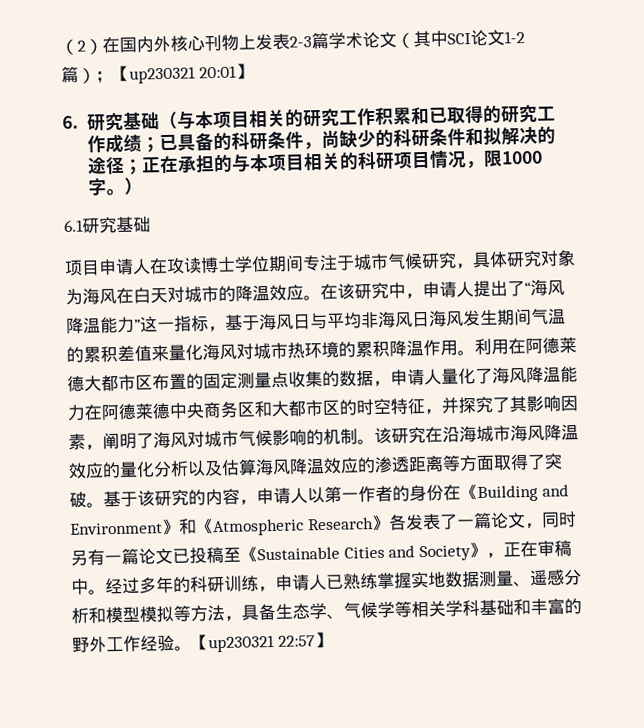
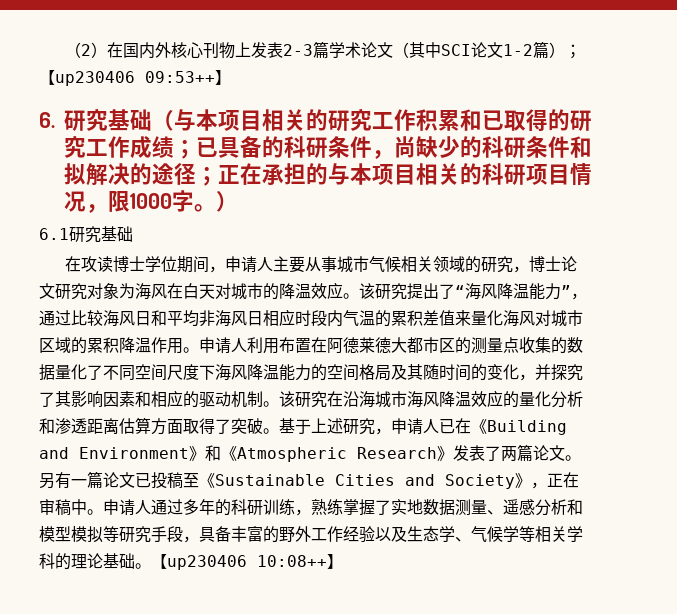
[129,65,237,84] up230321 20:01 -> [55,71,215,86] up230406 09:53++
[64,258,151,276] 项目申请人 -> (133, 234) none
[302,251,508,272] 专注于城市气候研究，具体 -> [209,256,578,273] [39,283,55,299] ，申请人主要从事城市气候相关领域的研究，博士论文
[320,281,474,301] 在该研究中，申请人 -> [359,283,407,300] 该研究
[140,308,532,333] 这一指标，基于海风日与平均非海风日海风发生期间 -> [571,293,587,300] [39,309,343,327] ，通过比较海风日和平均非海风日相应时段内
[287,341,339,359] 热环境 -> [39,337,71,353] 区域
[474,338,509,356] 利用 -> [199,337,311,354] 申请人利用布置
[152,372,238,391] 布置的固定 -> [455,337,471,354] 的
[373,366,578,388] [67,398,425,421] ，申请人量化了海风降温能力在阿德莱德中央商务区和大都市区的时空特征 -> [55,364,519,381] 量化了不同空间尺度下海风降温能力的空间格局及其随时间的变化
[85,428,324,451] ，阐明了海风对城市气候影响的 -> [135,390,231,408] 和相应的驱动
[187,456,376,477] 以及估算海风降温效应的 -> [39,418,55,434] 和
[442,455,461,472] 等 -> [119,417,151,434] 估算
[137,484,444,507] 该研究的内容，申请人以第一作者的身份 -> [311,418,455,435] 上述研究，申请人已
[387,511,577,531] 各发表了一篇论文，同时 -> [453,444,581,461] 发表了两篇论文。
[105,577,123,595] 经 -> [103,499,167,516] 申请人通
[275,573,344,591] 申请人已 -> (311, 512) none
(412, 580) none -> [375,500,391,515] 了
[190,603,276,622] 方法，具备 -> [119,526,407,543] 研究手段，具备丰富的野外工作经验以及
[479,598,582,616] [72,634,315,653] 基础和丰富的野外工作经验。【up230321 22:57 -> [55,553,327,570] 的理论基础。【up230406 10:08++

